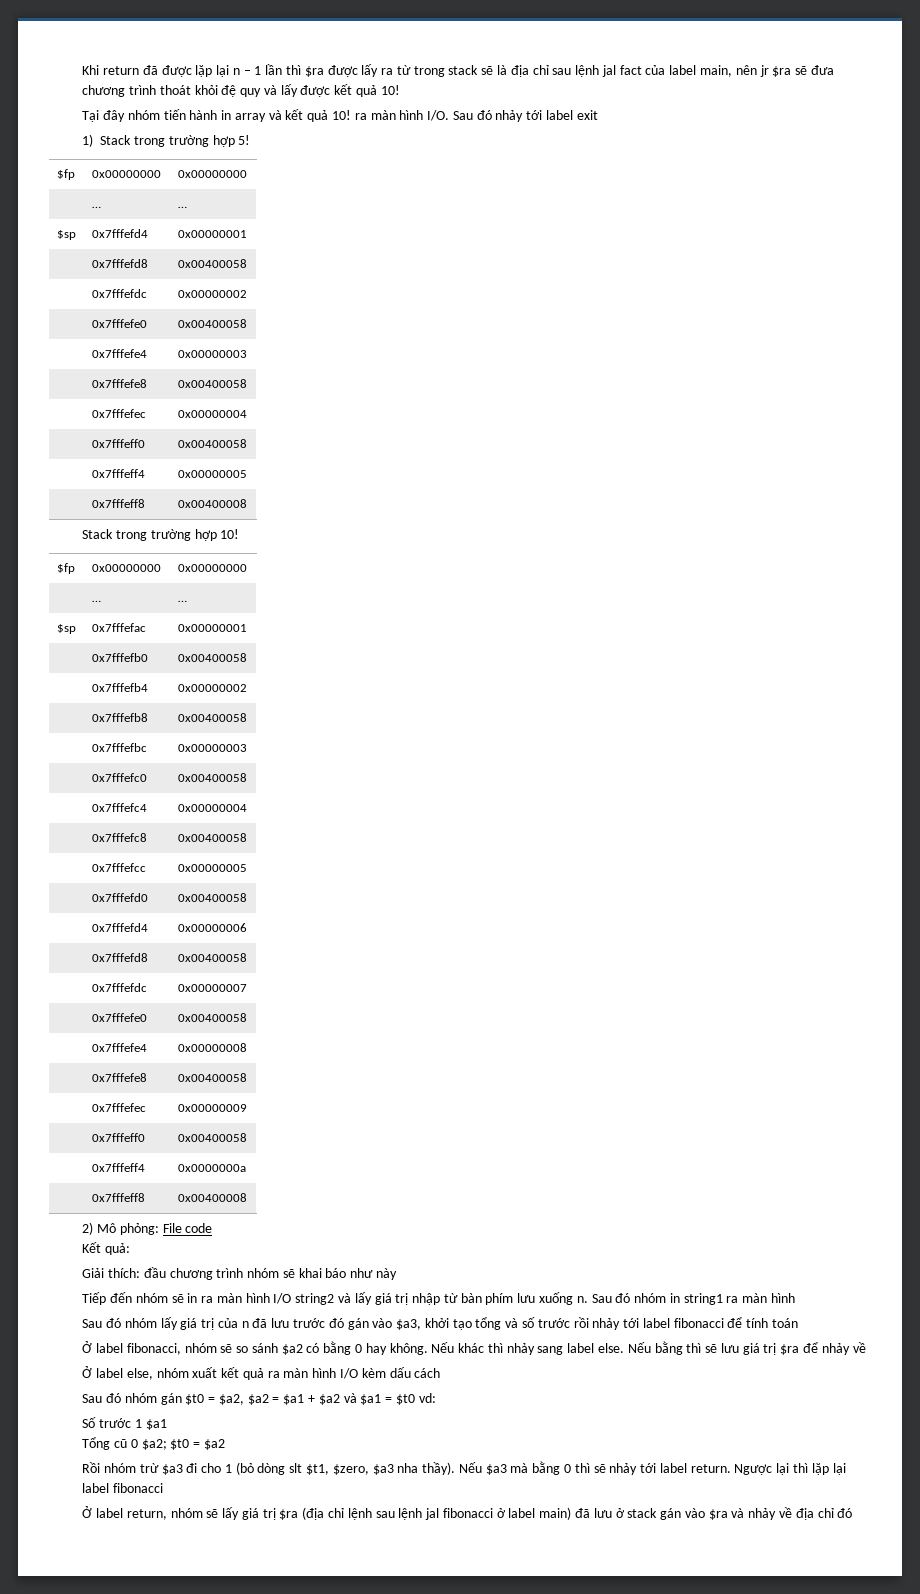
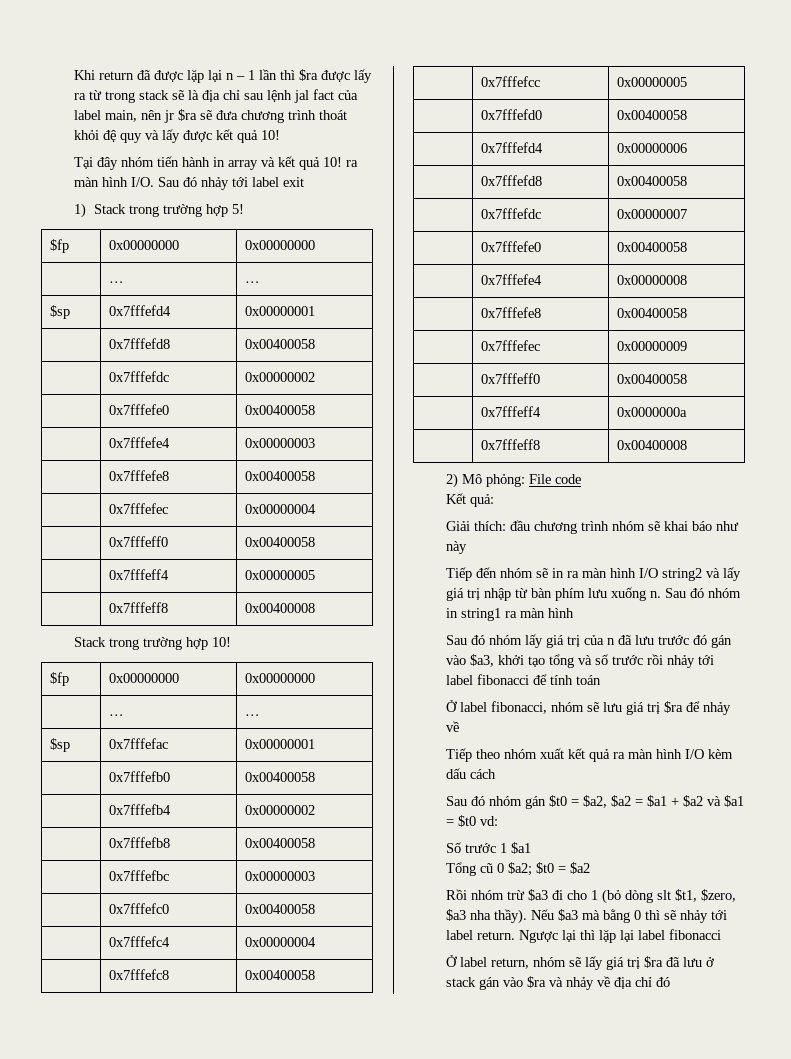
[236,1341,718,1355] so sánh $a2 có bằng 0 hay không. Nếu khác thì nhảy sang label else. Nếu bằng thì sẽ -> (600, 707) none
[82,1366,153,1380] Ở label else, -> [446,748,501,762] Tiếp theo
[302,1507,572,1520] (địa chỉ lệnh sau lệnh jal fibonacci ở label main) -> (664, 962) none

